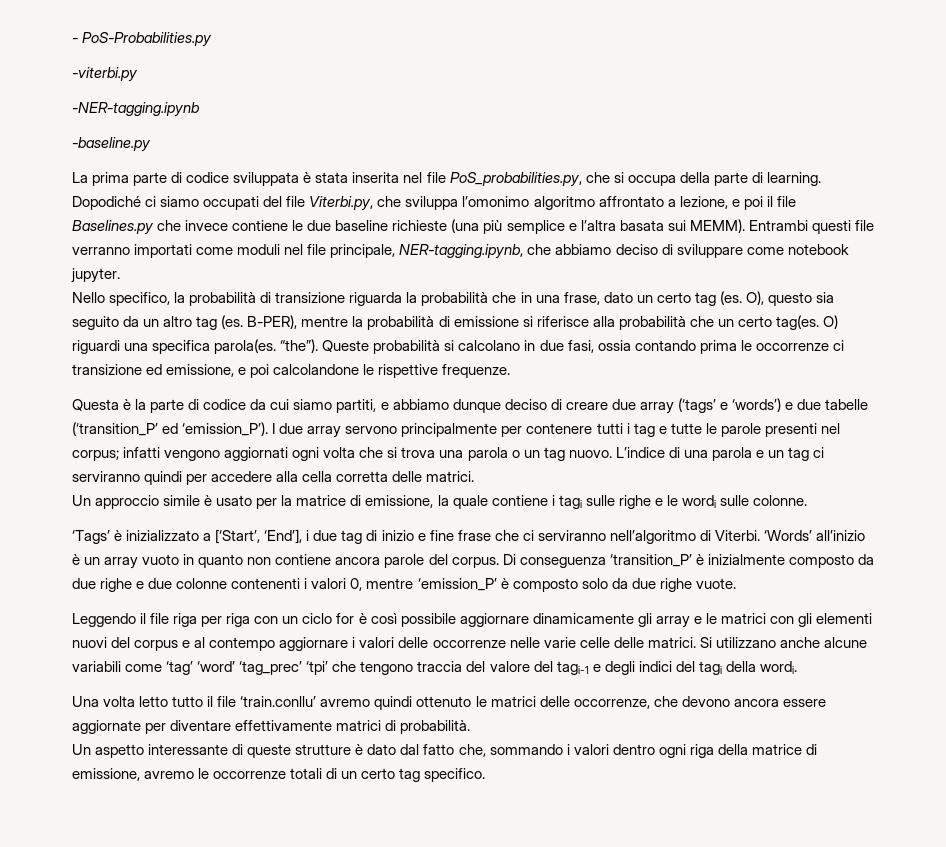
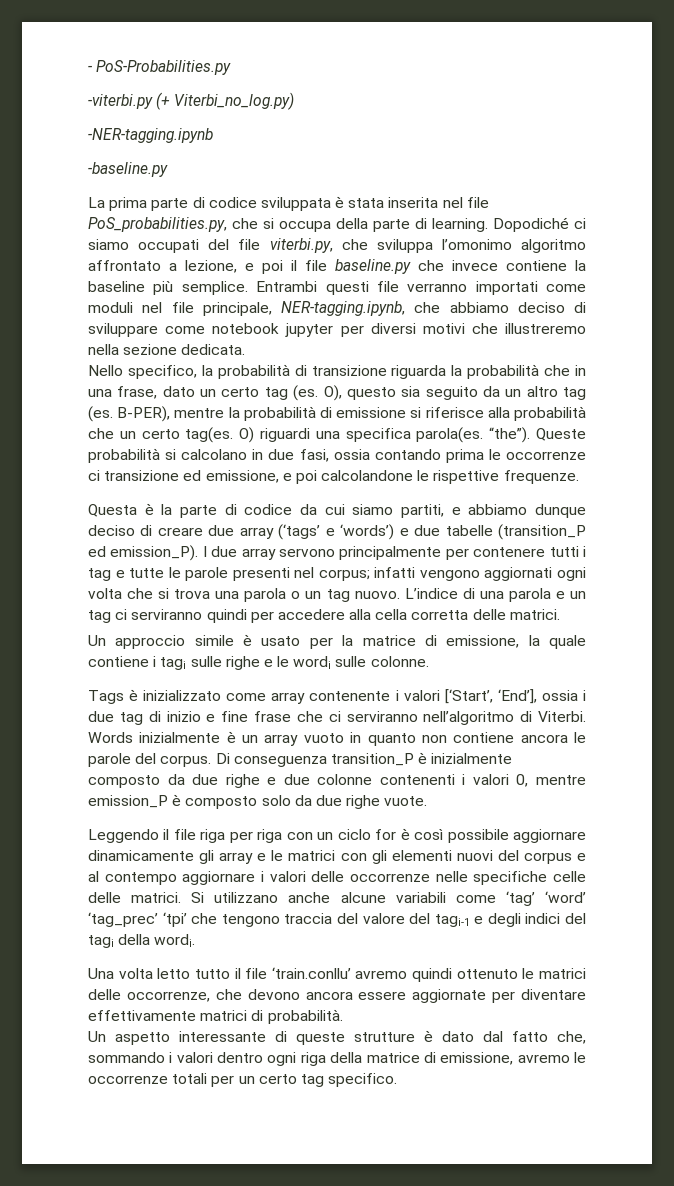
(138, 74) none -> [156,92,295,110] (+ Viterbi_no_log.py)
[309,196,374,211] Viterbi.py, -> [269,238,333,253] viterbi.py,
[72,220,154,235] Baselines.py -> [335,259,411,274] baseline.py
[292,219,745,234] le due baseline richieste (una più semplice e l’altra basata sui MEMM). -> [575,260,586,271] [88,281,248,295] la baseline più semplice.
[71,268,120,283] jupyter. -> [285,323,586,337] [88,344,246,355] jupyter per diversi motivi che illustreremo nella sezione dedicata.
[72,422,269,436] (‘transition_P’ ed ‘emission_P’). -> [497,524,586,540] [88,545,199,561] (transition_P ed emission_P).
[72,530,110,544] ‘Tags’ -> [88,690,124,704] Tags
[203,533,212,541] a -> [226,690,440,704] come array contenente i valori
(303, 536) none -> [541,690,578,701] ossia
[764,530,866,541] ‘Words’ all’inizio -> [88,732,221,743] Words inizialmente
(381, 561) none -> [574,732,587,743] le
[609,554,692,567] ‘transition_P’ -> [330,753,414,766] transition_P
[417,578,497,591] ‘emission_P’ -> [88,795,168,808] emission_P
[543,637,576,648] varie -> [473,871,548,885] specifiche
[326,768,338,779] di -> [211,1075,235,1087] per

